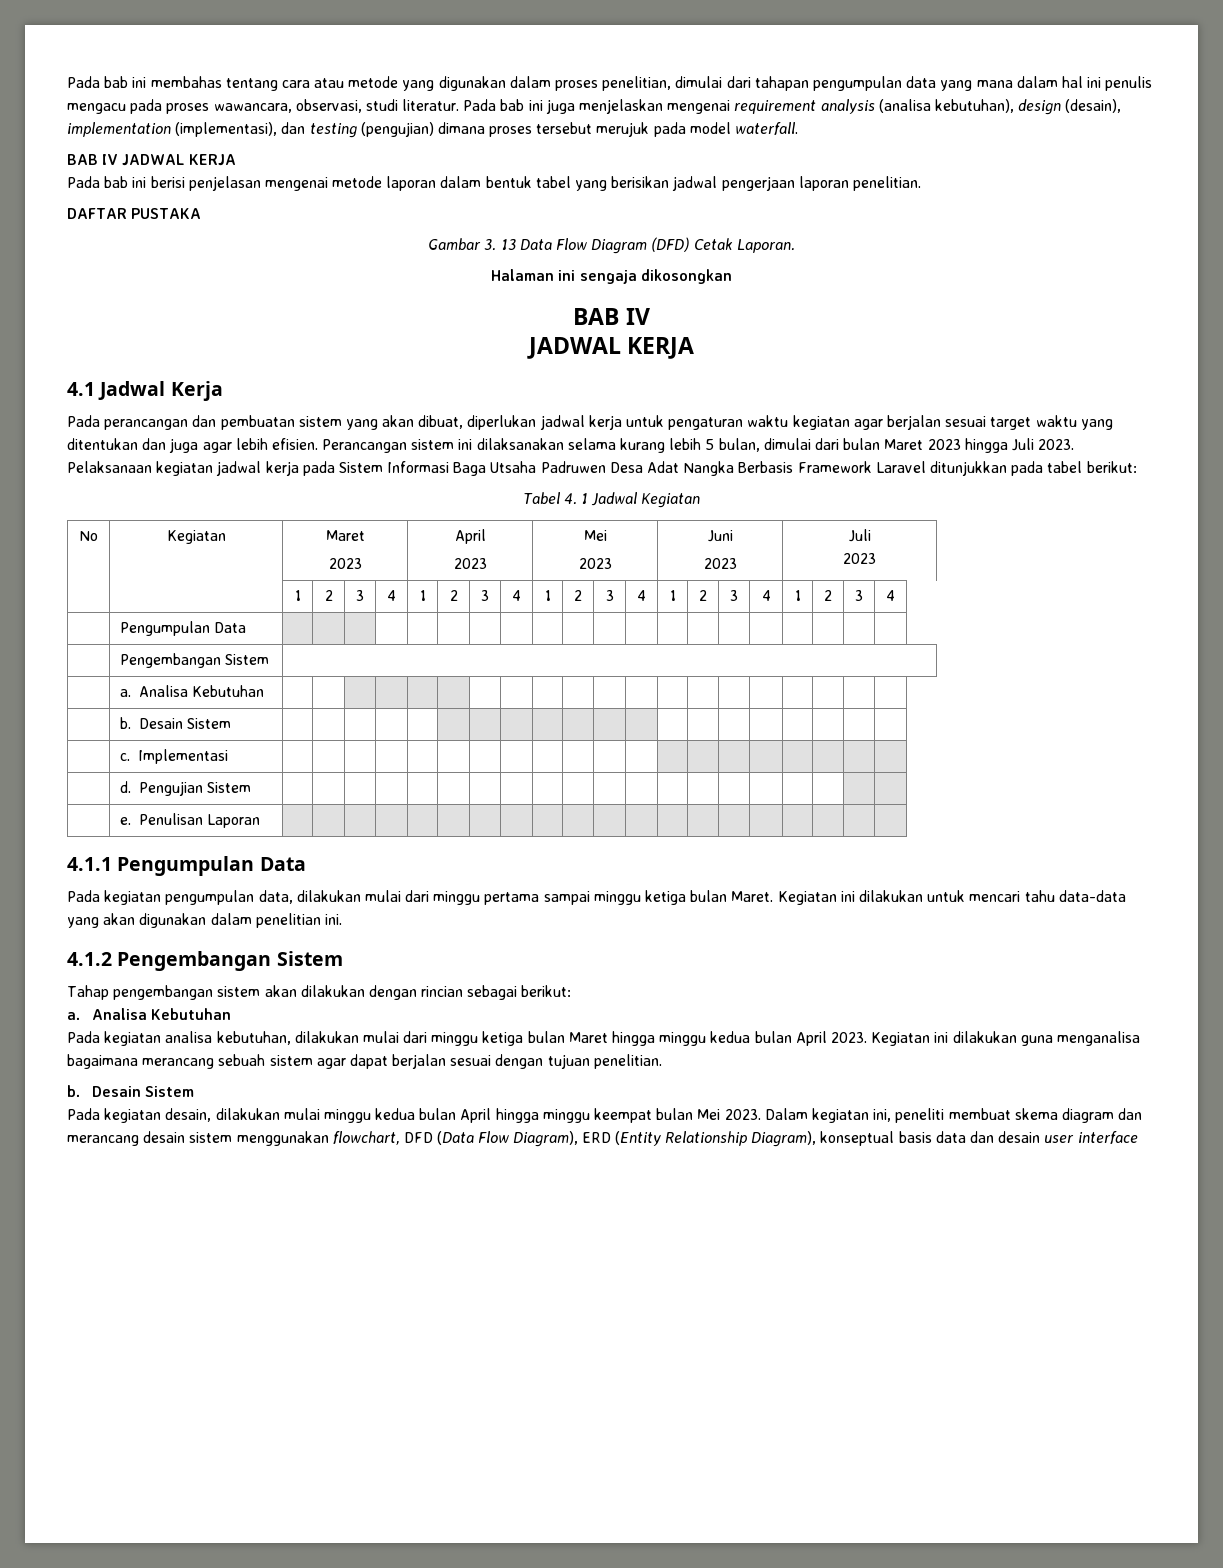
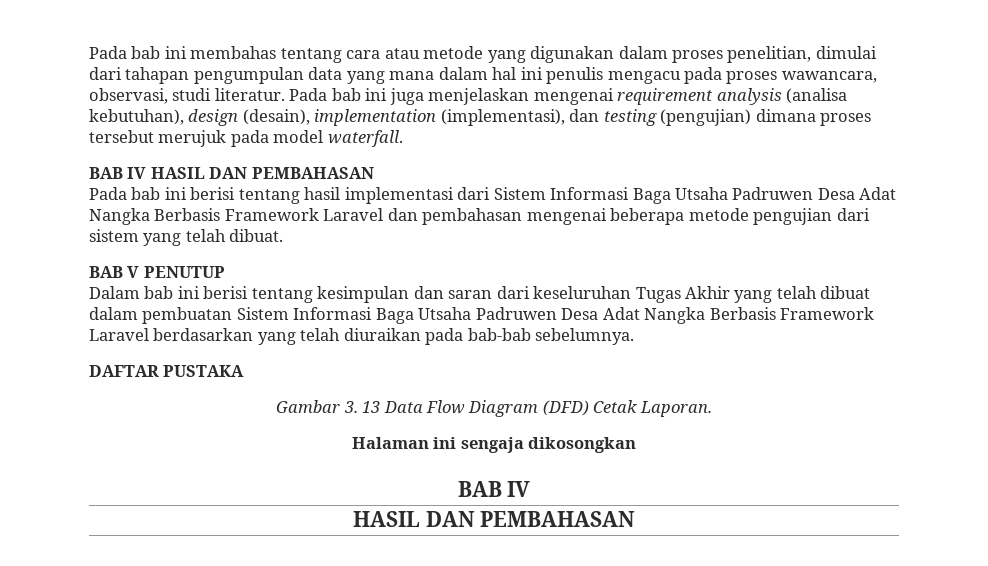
[122,154,236,166] JADWAL KERJA -> [150,167,374,179] HASIL DAN PEMBAHASAN
[188,176,921,191] penjelasan mengenai metode laporan dalam bentuk tabel yang berisikan jadwal pengerjaan laporan penelitian. -> [238,187,897,204] [89,208,870,225] [89,229,284,246] [89,266,225,278] [89,286,871,303] [89,307,875,324] [89,328,635,345] tentang hasil implementasi dari Sistem Informasi Baga Utsaha Padruwen Desa Adat Nangka Berbasis Framework Laravel dan pembahasan mengenai beberapa metode pengujian dari sistem yang telah dibuat. // BAB V PENUTUP // Dalam bab ini berisi tentang kesimpulan dan saran dari keseluruhan Tugas Akhir yang telah dibuat dalam pembuatan Sistem Informasi Baga Utsaha Padruwen Desa Adat Nangka Berbasis Framework Laravel berdasarkan yang telah diuraikan pada bab-bab sebelumnya.
[526,337,695,359] [67,381,223,401] [67,415,1113,430] [67,438,1075,453] [67,461,1137,476] [522,492,701,508] [79,531,98,541] [166,530,226,544] [325,530,365,541] [328,558,362,569] [454,529,486,544] [453,558,487,569] [583,530,607,541] [578,558,612,569] [707,530,733,542] [703,558,737,569] [848,529,871,542] [843,553,876,564] [294,590,301,601] [324,590,333,601] [356,590,364,601] [387,590,396,601] [419,590,426,601] [449,590,458,601] [481,590,489,601] [512,590,521,601] [544,590,551,601] [574,590,582,601] [605,590,614,601] [637,590,646,601] [669,590,676,601] [699,590,707,601] [730,590,738,601] [761,590,771,601] [794,590,801,601] [824,590,832,601] [855,590,863,601] [886,590,895,601] [120,621,247,636] [120,653,270,668] [120,685,265,697] [120,717,232,729] [120,749,228,764] [120,781,252,796] [120,813,261,828] [67,856,306,876] [67,890,1126,905] [67,913,342,928] [67,951,343,971] [67,985,572,1000] [67,1008,232,1020] [67,1031,1140,1046] [67,1054,662,1069] [67,1085,195,1097] [67,1108,1143,1123] [67,1131,1138,1147] JADWAL KERJA // 4.1 Jadwal Kerja // Pada perancangan dan pembuatan sistem yang akan dibuat, diperlukan jadwal kerja untuk pengaturan waktu kegiatan agar berjalan sesuai target waktu yang ditentukan dan juga agar lebih efisien. Perancangan sistem ini dilaksanakan selama kurang lebih 5 bulan, dimulai dari bulan Maret 2023 hingga Juli 2023. Pelaksanaan kegiatan jadwal kerja pada Sistem Informasi Baga Utsaha Padruwen Desa Adat Nangka Berbasis Framework Laravel ditunjukkan pada tabel berikut: // Tabel 4. 1 Jadwal Kegiatan // No | Kegiatan | Maret // 2023 | April // 2023 | Mei // 2023 | Juni // 2023 | Juli // 2023 // | | 1 | 2 | 3 | 4 | 1 | 2 | 3 | 4 | 1 | 2 | 3 | 4 | 1 | 2 | 3 | 4 | 1 | 2 | 3 | 4 // | Pengumpulan Data | | | | | | | | | | | | | | | | | | | | // | Pengembangan Sistem | // | a. Analisa Kebutuhan | | | | | | | | | | | | | | | | | | | | // | b. Desain Sistem | | | | | | | | | | | | | | | | | | | | // | c. Implementasi | | | | | | | | | | | | | | | | | | | | // | d. Pengujian Sistem | | | | | | | | | | | | | | | | | | | | // | e. Penulisan Laporan | | | | | | | | | | | | | | | | | | | | // 4.1.1 Pengumpulan Data // Pada kegiatan pengumpulan data, dilakukan mulai dari minggu pertama sampai minggu ketiga bulan Maret. Kegiatan ini dilakukan untuk mencari tahu data-data yang akan digunakan dalam penelitian ini. // 4.1.2 Pengembangan Sistem // Tahap pengembangan sistem akan dilakukan dengan rincian sebagai berikut: // a. Analisa Kebutuhan // Pada kegiatan analisa kebutuhan, dilakukan mulai dari minggu ketiga bulan Maret hingga minggu kedua bulan April 2023. Kegiatan ini dilakukan guna menganalisa bagaimana merancang sebuah sistem agar dapat berjalan sesuai dengan tujuan penelitian. // b. Desain Sistem // Pada kegiatan desain, dilakukan mulai minggu kedua bulan April hingga minggu keempat bulan Mei 2023. Dalam kegiatan ini, peneliti membuat skema diagram dan merancang desain sistem menggunakan flowchart, DFD (Data Flow Diagram), ERD (Entity Relationship Diagram), konseptual basis data dan desain user interface -> [352,511,636,527] HASIL DAN PEMBAHASAN

